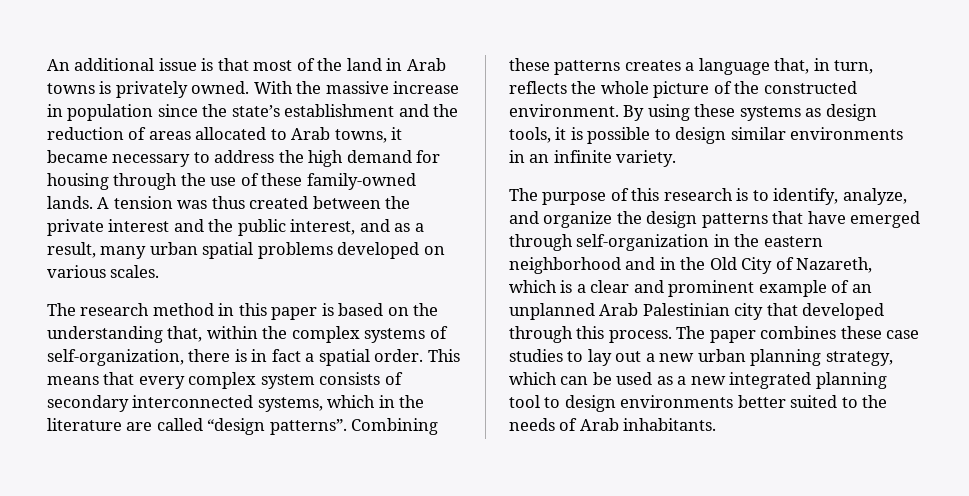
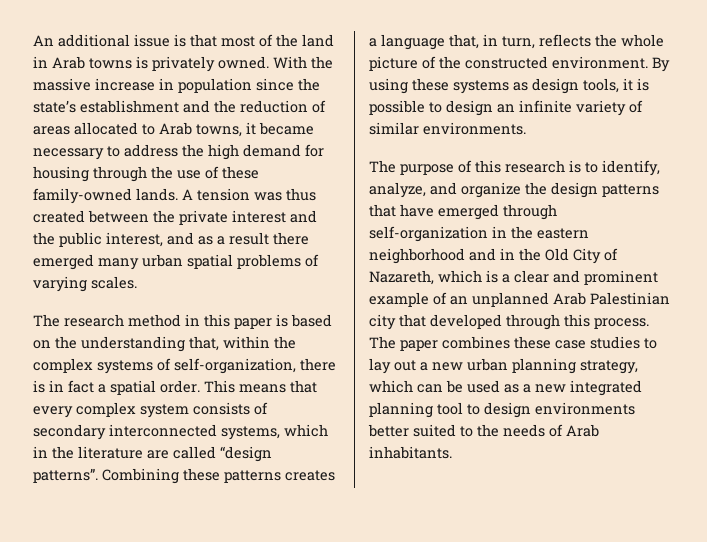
[47,242,96,258] result, -> [229,232,309,245] [33,254,94,270] result there emerged
[337,242,445,259] [47,265,106,278] developed on various -> [305,254,319,267] [33,276,87,292] of varying
[730,127,904,140] [509,150,677,167] similar environments in an infinite variety. -> [497,100,643,116] [369,122,526,135] an infinite variety of similar environments.

